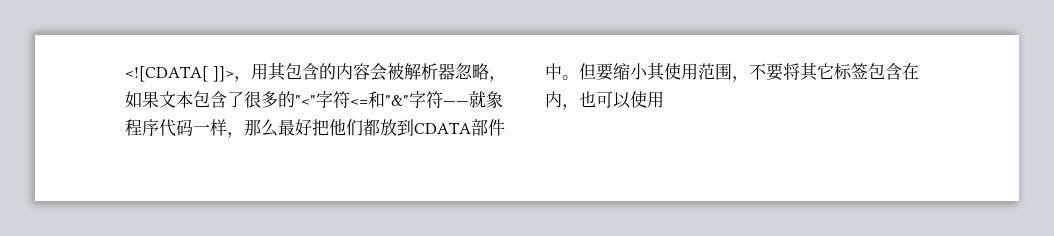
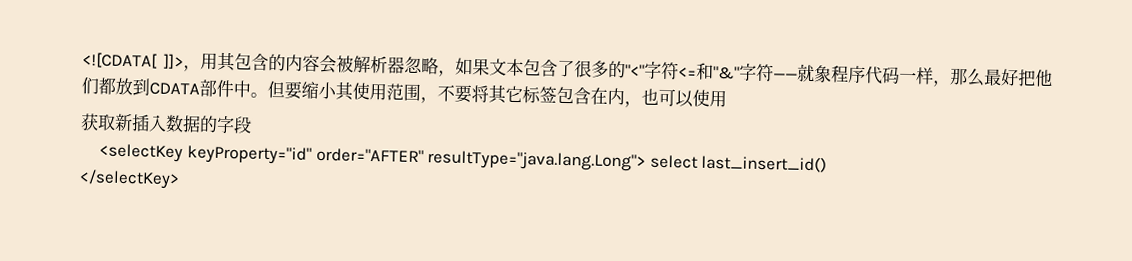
(664, 99) none -> [80,113,252,134] [99,143,828,173] [79,169,180,190] // 获取新插入数据的字段 // <selectKey keyProperty="id" order="AFTER" resultType="java.lang.Long"> select last_insert_id() // </selectKey>

